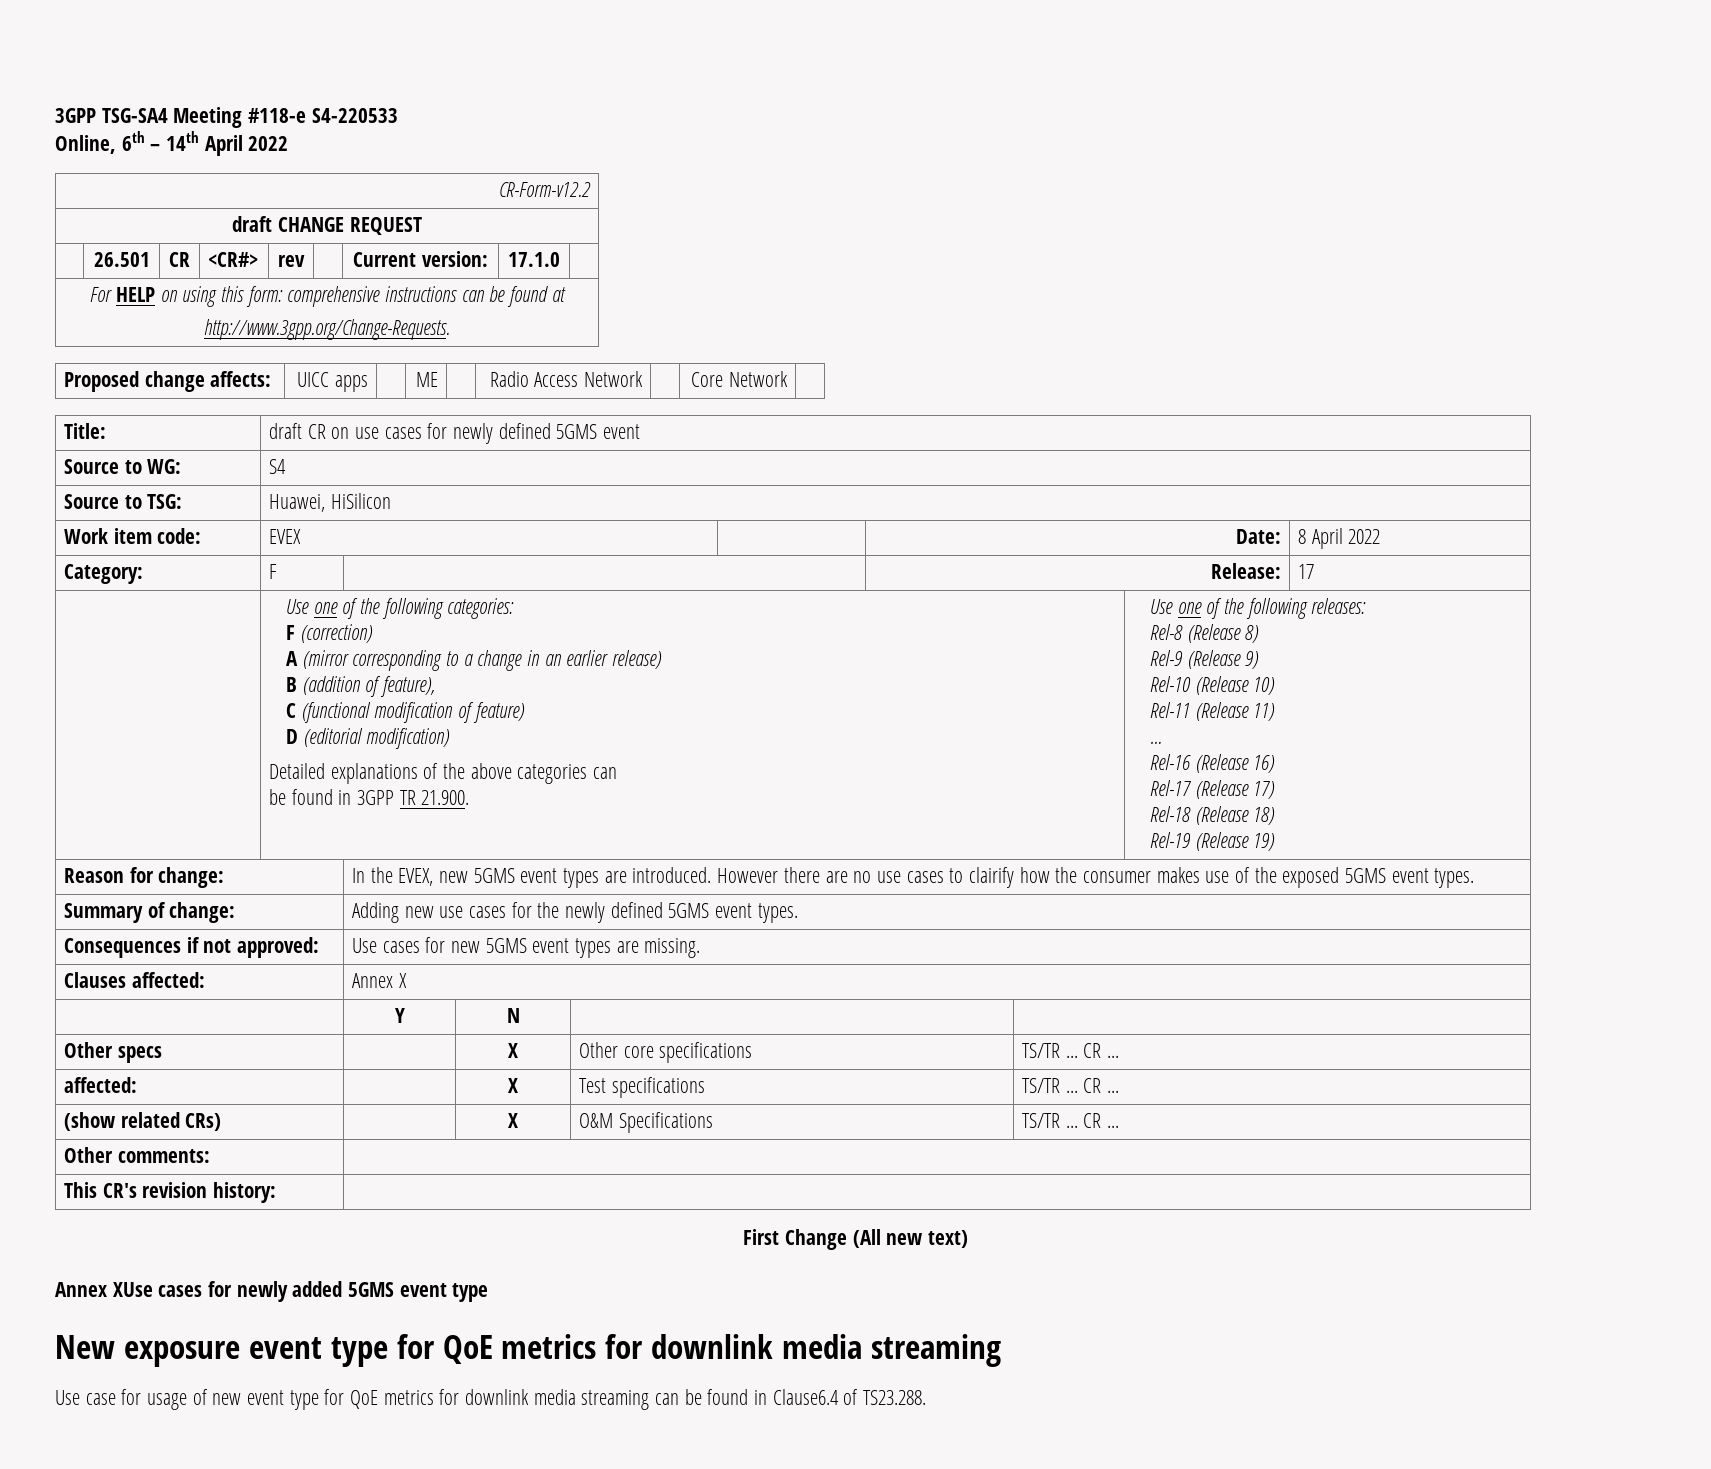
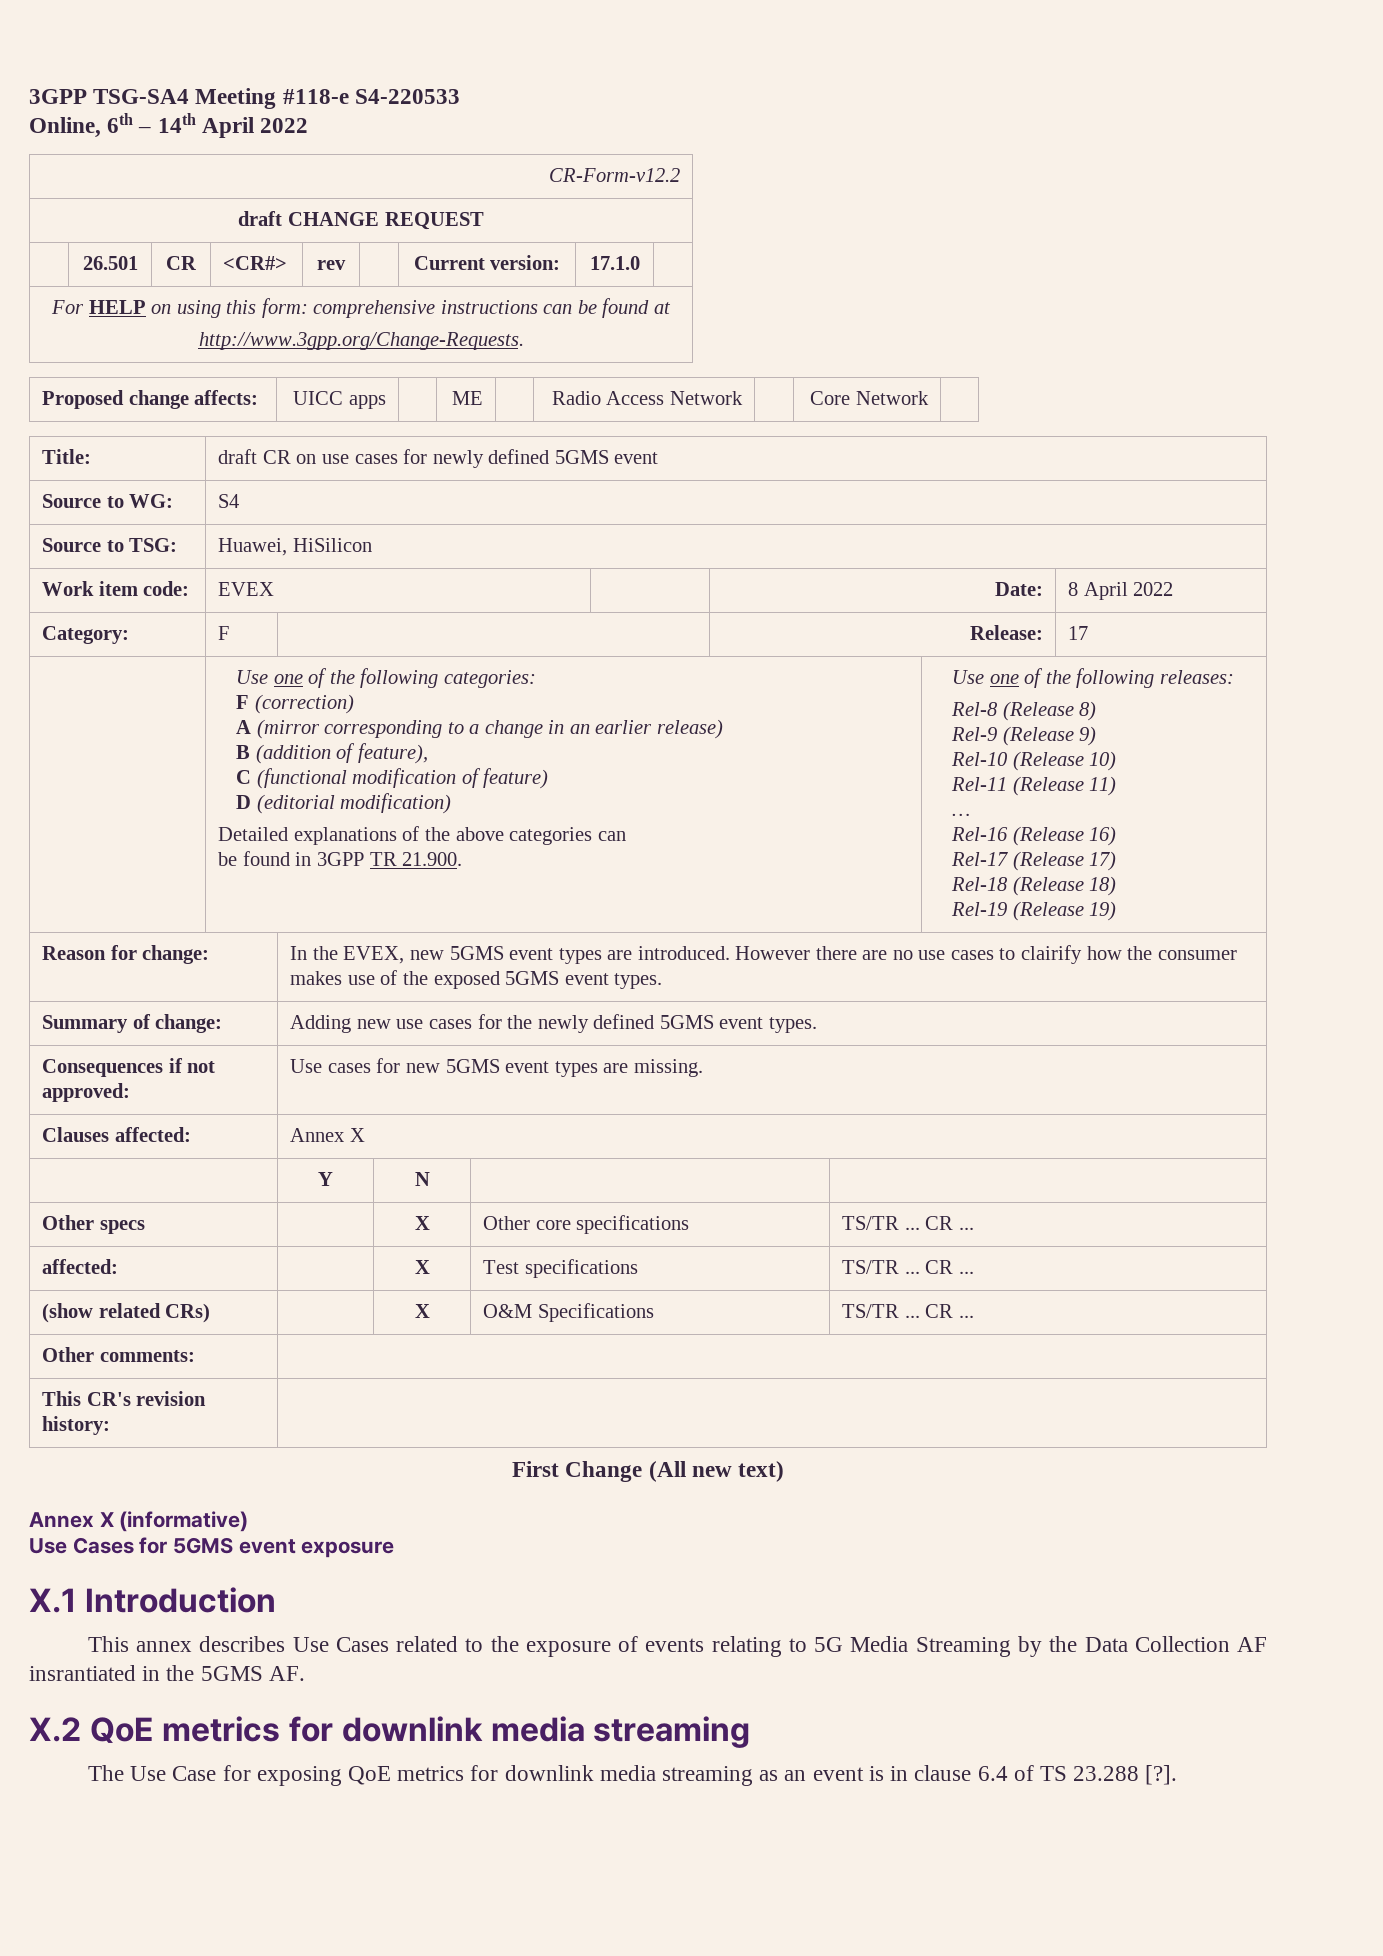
[112,1281,489,1302] [55,1334,435,1367] XUse cases for newly added 5GMS event type // New exposure event type for -> [99,1511,249,1532] [29,1537,395,1558] [29,1587,276,1613] [87,1636,1268,1657] [29,1665,305,1681] [29,1717,81,1742] X (informative) // Use Cases for 5GMS event exposure // X.1 Introduction // This annex describes Use Cases related to the exposure of events relating to 5G Media Streaming by the Data Collection AF insrantiated in the 5GMS AF. // X.2
[55,1389,927,1410] Use case for usage of new event type for QoE metrics for downlink media streaming can be found in Clause6.4 of TS23.288. -> [87,1765,1178,1786] The Use Case for exposing QoE metrics for downlink media streaming as an event is in clause 6.4 of TS 23.288 [?].

